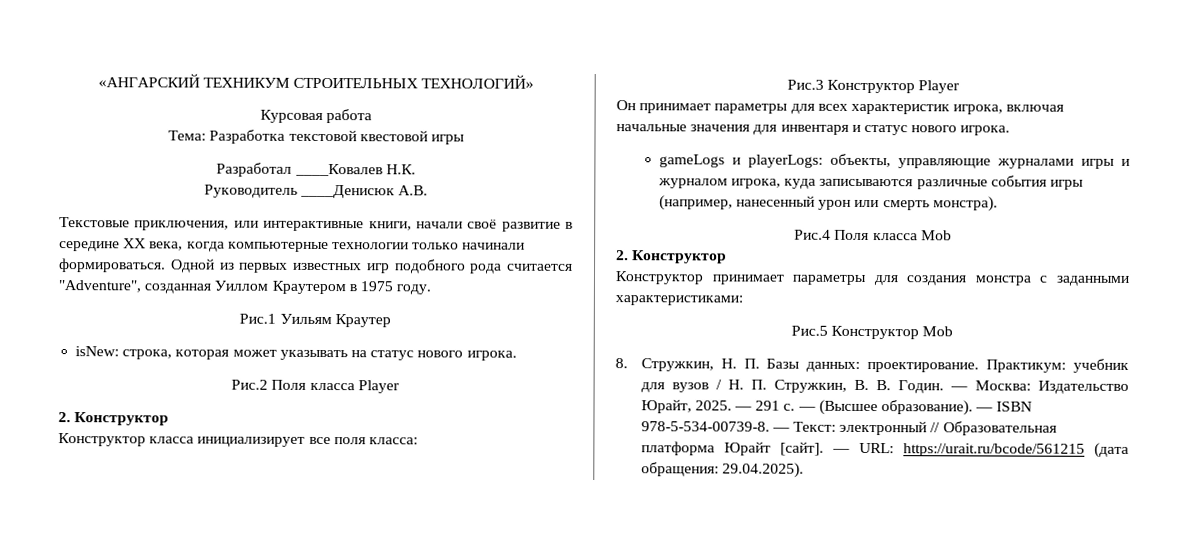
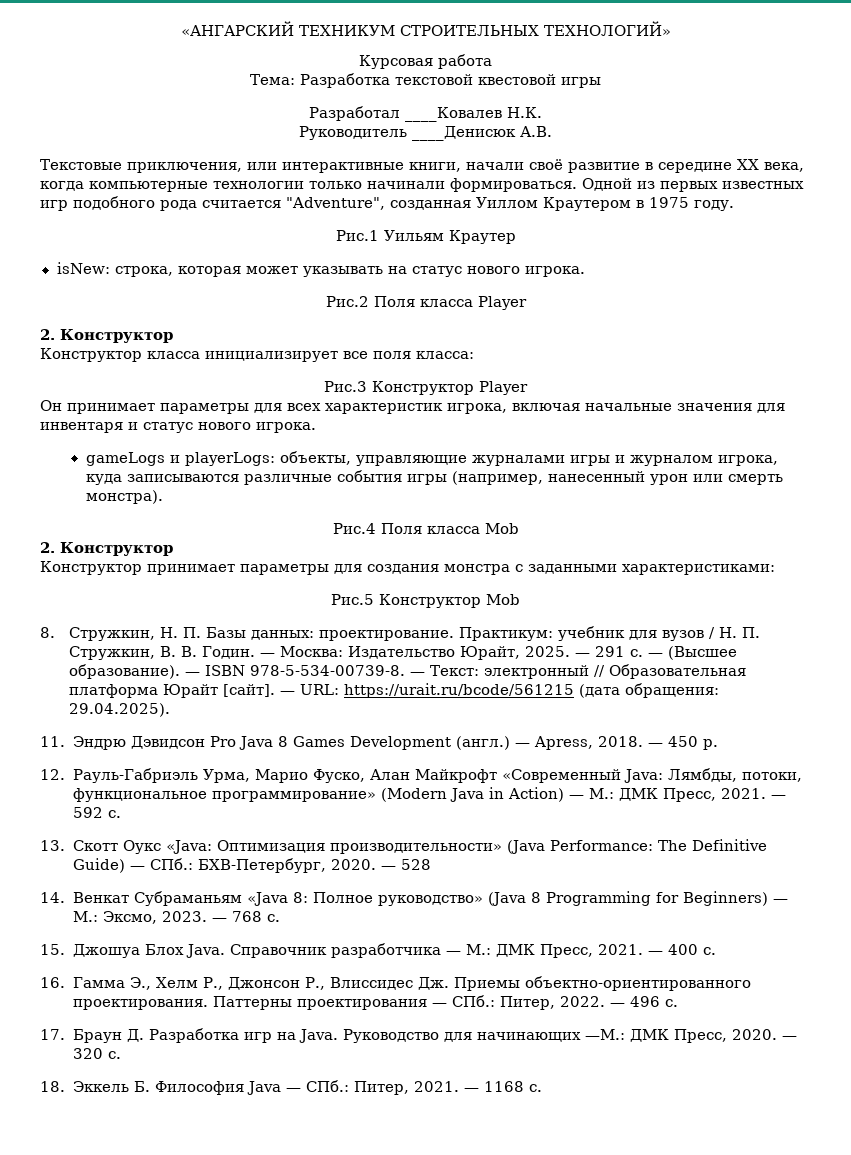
(804, 470) none -> [40,736,718,750] [40,768,802,783] [72,787,786,802] [72,807,121,818] [40,839,767,854] [72,858,431,873] [40,891,788,906] [72,911,280,924] [40,943,716,958] [40,976,751,991] [72,995,678,1010] [40,1028,797,1043] [72,1048,121,1059] [40,1080,542,1095] // 11. Эндрю Дэвидсон Pro Java 8 Games Development (англ.) — Apress, 2018. — 450 p. // 12. Рауль-Габриэль Урма, Марио Фуско, Алан Майкрофт «Современный Java: Лямбды, потоки, функциональное программирование» (Modern Java in Action) — М.: ДМК Пресс, 2021. — 592 с. // 13. Скотт Оукс «Java: Оптимизация производительности» (Java Performance: The Definitive Guide) — СПб.: БХВ-Петербург, 2020. — 528 // 14. Венкат Субраманьям «Java 8: Полное руководство» (Java 8 Programming for Beginners) — М.: Эксмо, 2023. — 768 с. // 15. Джошуа Блох Java. Справочник разработчика — М.: ДМК Пресс, 2021. — 400 с. // 16. Гамма Э., Хелм Р., Джонсон Р., Влиссидес Дж. Приемы объектно-ориентированного проектирования. Паттерны проектирования — СПб.: Питер, 2022. — 496 с. // 17. Браун Д. Разработка игр на Java. Руководство для начинающих —М.: ДМК Пресс, 2020. — 320 с. // 18. Эккель Б. Философия Java — СПб.: Питер, 2021. — 1168 с.

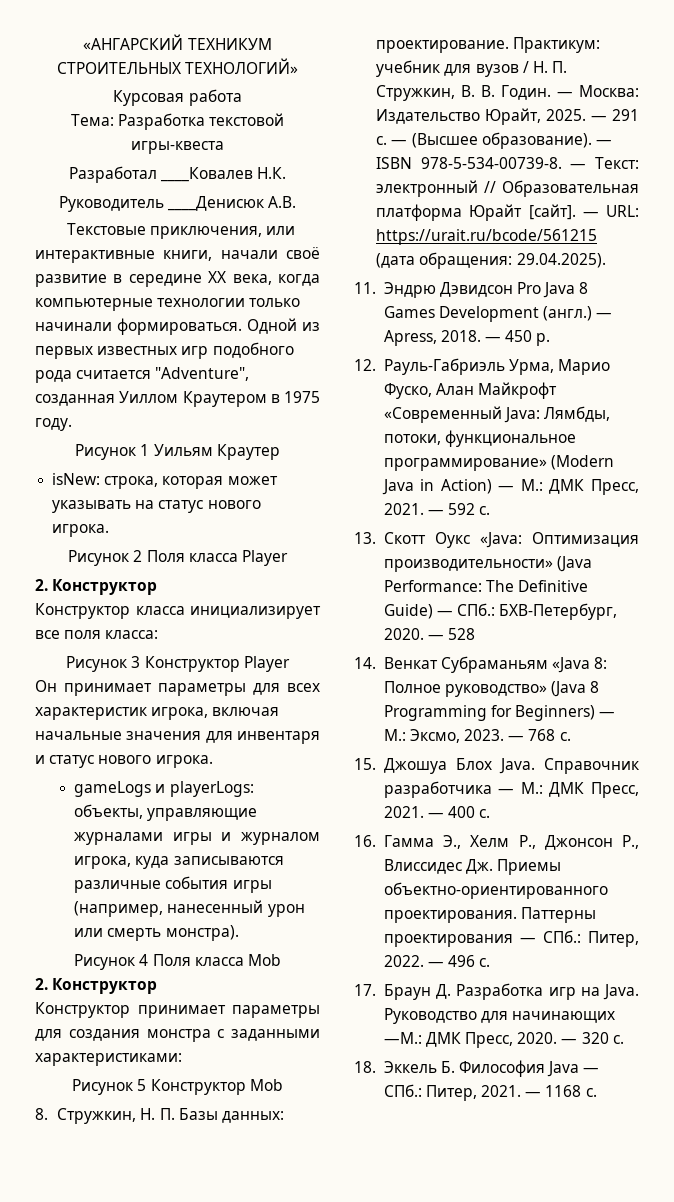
[478,74,601,88] квестовой игры -> [131,141,224,154] игры-квеста
[335,230,379,241] Рис.1 -> [75,444,150,460] Рисунок 1
[325,296,369,307] Рис.2 -> [68,550,143,566] Рисунок 2
[324,381,367,392] Рис.3 -> [66,656,141,672] Рисунок 3
[332,523,376,534] Рис.4 -> [74,954,149,970] Рисунок 4
[331,594,374,605] Рис.5 -> [72,1079,147,1095] Рисунок 5

